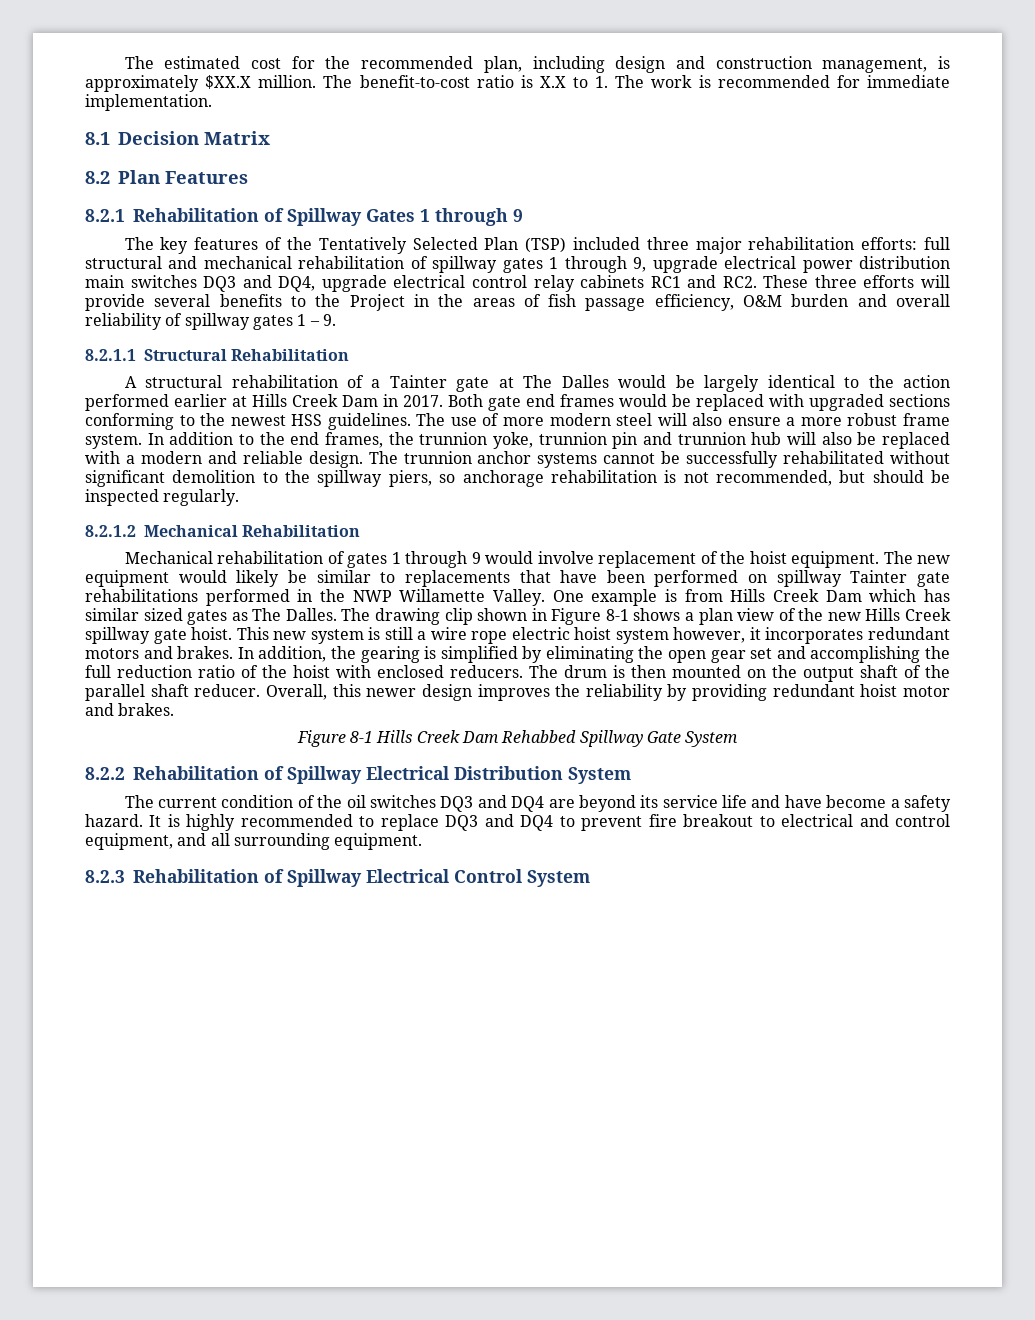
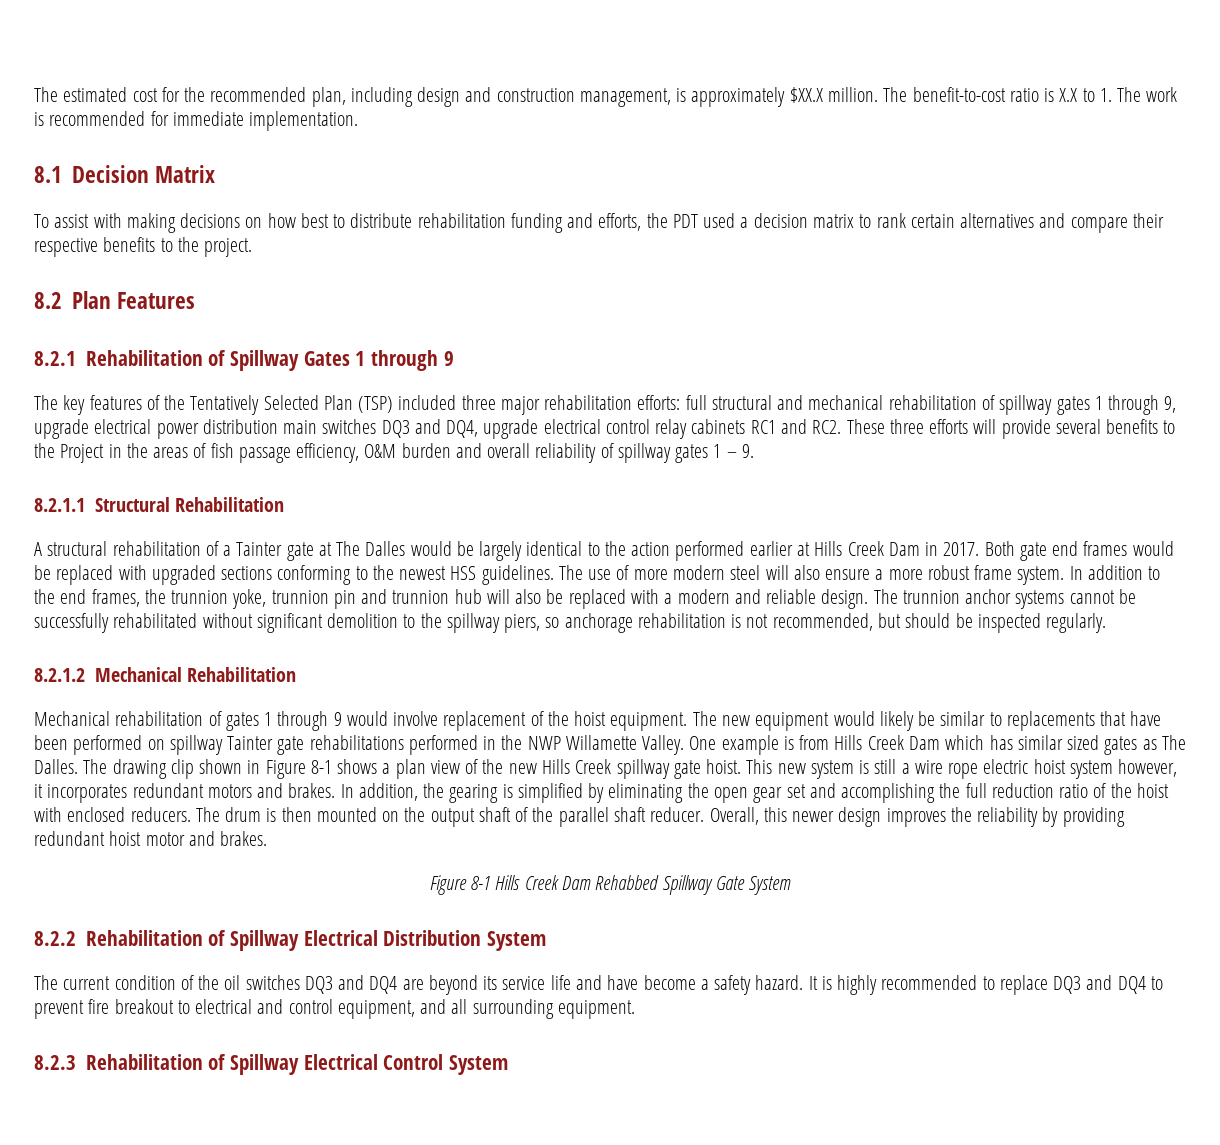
(270, 138) none -> [34,213,1164,233] [34,237,253,257] // To assist with making decisions on how best to distribute rehabilitation funding and efforts, the PDT used a decision matrix to rank certain alternatives and compare their respective benefits to the project.

